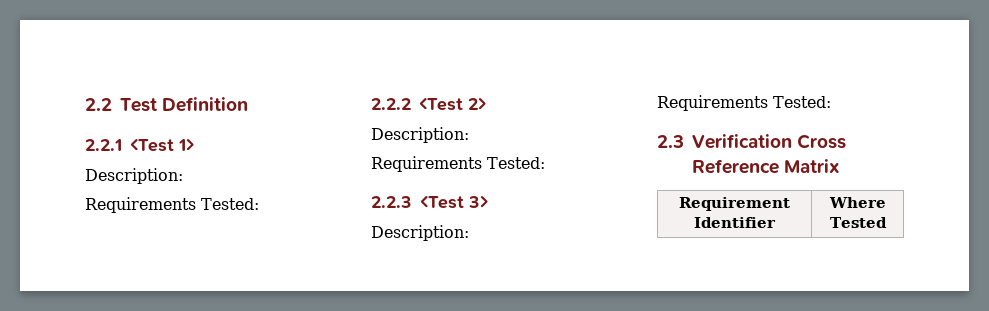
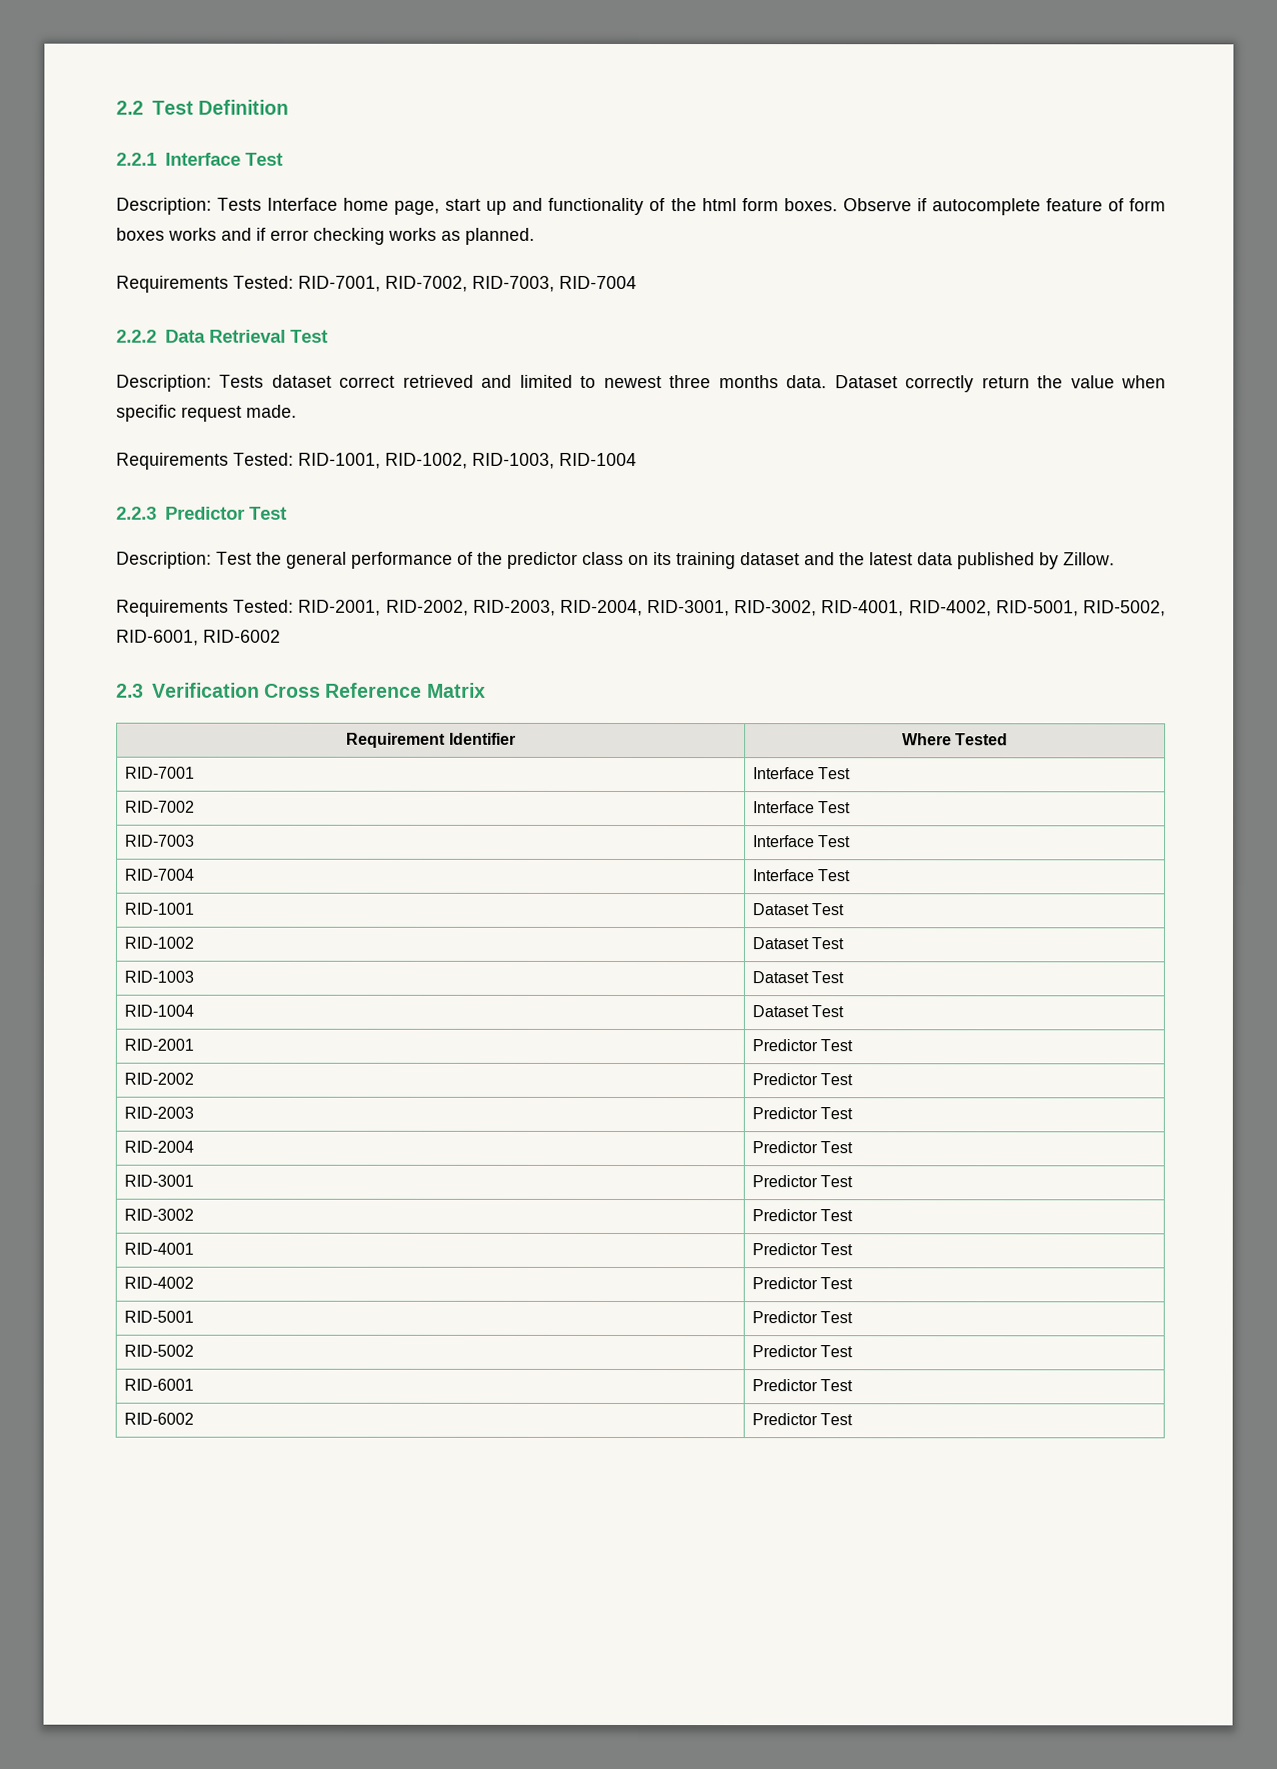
[130,138,194,152] [85,168,183,184] [85,197,259,213] [371,97,486,111] [371,127,469,143] [371,156,545,172] <Test 1> // Description: // Requirements Tested: // 2.2.2 <Test 2> // Description: // Requirements Tested: -> [164,152,283,166] [116,197,1166,216] [116,227,535,245] [116,275,637,293] [116,329,328,343] [116,374,1167,393] [116,404,297,422] [116,452,637,470] Interface Test // Description: Tests Interface home page, start up and functionality of the html form boxes. Observe if autocomplete feature of form boxes works and if error checking works as planned. // Requirements Tested: RID-7001, RID-7002, RID-7003, RID-7004 // 2.2.2 Data Retrieval Test // Description: Tests dataset correct retrieved and limited to newest three months data. Dataset correctly return the value when specific request made. // Requirements Tested: RID-1001, RID-1002, RID-1003, RID-1004
[420,195,488,209] [371,225,469,241] [657,95,831,111] <Test 3> // Description: // Requirements Tested: -> [164,506,287,520] [116,551,1115,570] [116,599,1166,617] [116,629,281,646] Predictor Test // Description: Test the general performance of the predictor class on its training dataset and the latest data published by Zillow. // Requirements Tested: RID-2001, RID-2002, RID-2003, RID-2004, RID-3001, RID-3002, RID-4001, RID-4002, RID-5001, RID-5002, RID-6001, RID-6002
(887, 222) none -> [125,766,196,779] [753,767,852,780] [125,800,196,813] [753,801,852,814] [125,834,196,847] [753,835,852,848] [125,868,196,881] [753,869,852,882] [124,902,195,915] [752,903,845,916] [124,936,195,949] [752,937,845,950] [124,970,195,983] [752,971,845,984] [124,1004,195,1017] [752,1005,845,1018] [124,1038,195,1051] [752,1039,854,1052] [124,1072,195,1085] [752,1073,854,1086] [124,1106,195,1119] [752,1107,854,1120] [124,1140,195,1153] [752,1141,854,1154] [124,1174,195,1187] [752,1175,854,1188] [124,1208,195,1221] [752,1209,854,1222] [124,1242,195,1255] [752,1243,854,1256] [124,1276,195,1289] [752,1277,854,1290] [124,1310,195,1323] [752,1311,854,1324] [124,1344,195,1357] [752,1345,854,1358] [124,1378,195,1391] [752,1379,854,1392] [124,1412,195,1425] [752,1413,854,1426] // RID-7001 | Interface Test // RID-7002 | Interface Test // RID-7003 | Interface Test // RID-7004 | Interface Test // RID-1001 | Dataset Test // RID-1002 | Dataset Test // RID-1003 | Dataset Test // RID-1004 | Dataset Test // RID-2001 | Predictor Test // RID-2002 | Predictor Test // RID-2003 | Predictor Test // RID-2004 | Predictor Test // RID-3001 | Predictor Test // RID-3002 | Predictor Test // RID-4001 | Predictor Test // RID-4002 | Predictor Test // RID-5001 | Predictor Test // RID-5002 | Predictor Test // RID-6001 | Predictor Test // RID-6002 | Predictor Test

